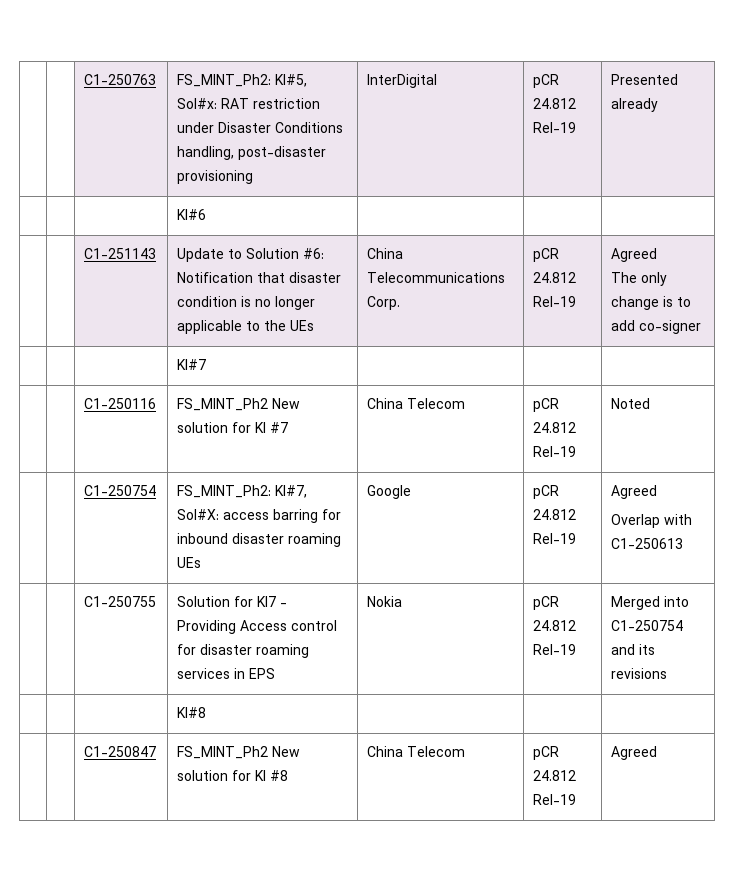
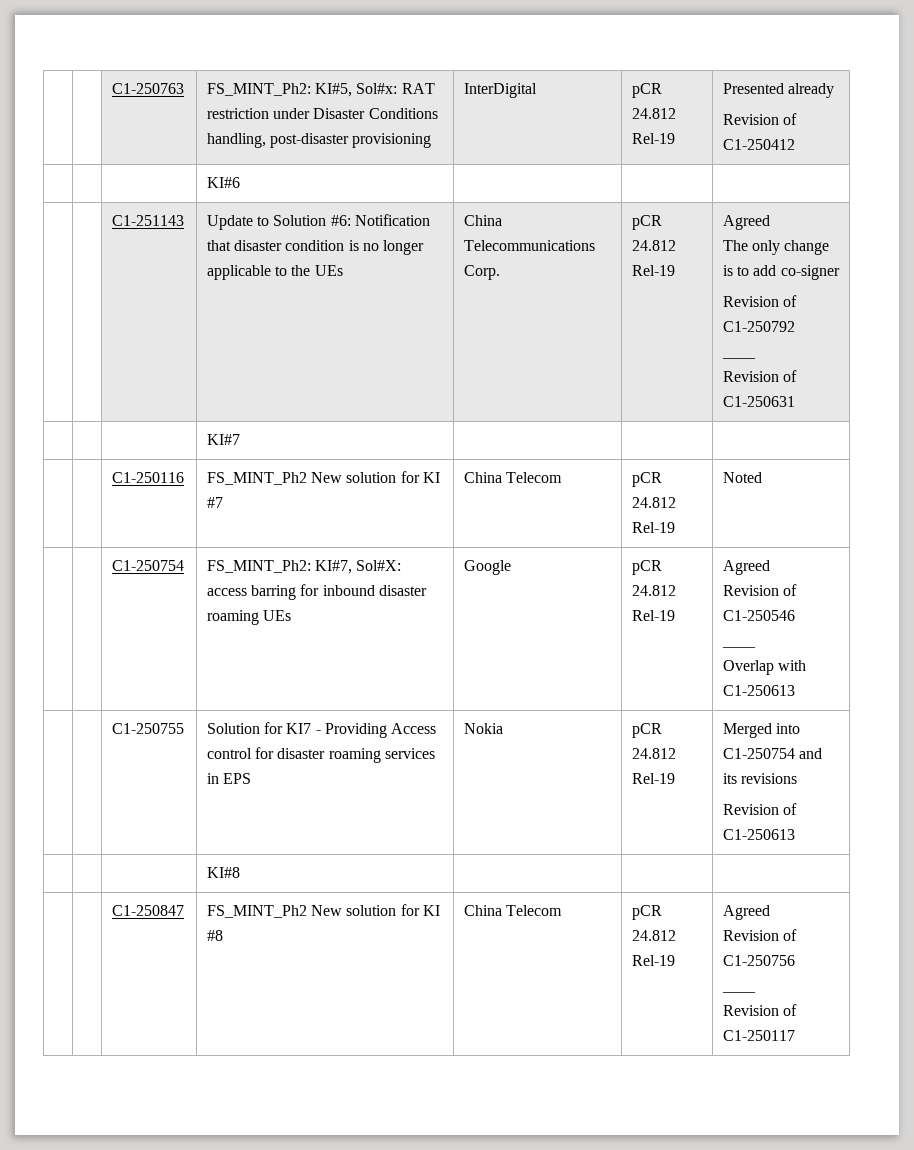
(659, 105) none -> [722,113,798,125] [722,139,795,150] // Revision of C1-250412
(702, 327) none -> [722,295,798,307] [722,321,795,332] [721,357,756,359] [722,370,798,382] [722,396,795,407] // Revision of C1-250792 // ____ // Revision of C1-250631
(658, 492) none -> [722,584,798,596] [722,610,795,621] [721,646,756,648] // Revision of C1-250546 // ____
(668, 673) none -> [722,803,798,815] [722,829,795,840] // Revision of C1-250613
(658, 753) none -> [722,929,798,941] [722,955,795,966] [721,991,756,993] [722,1004,798,1016] [722,1030,795,1041] // Revision of C1-250756 // ____ // Revision of C1-250117

